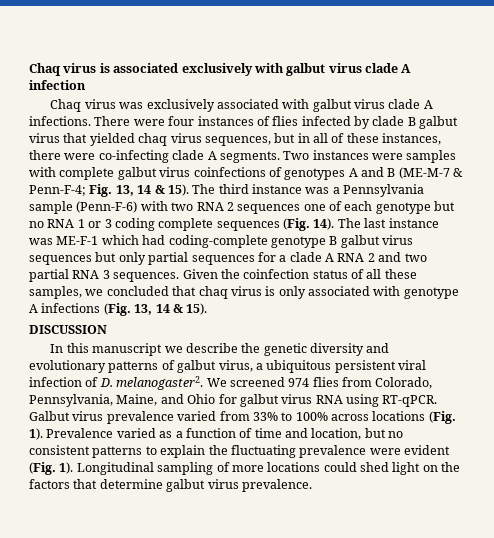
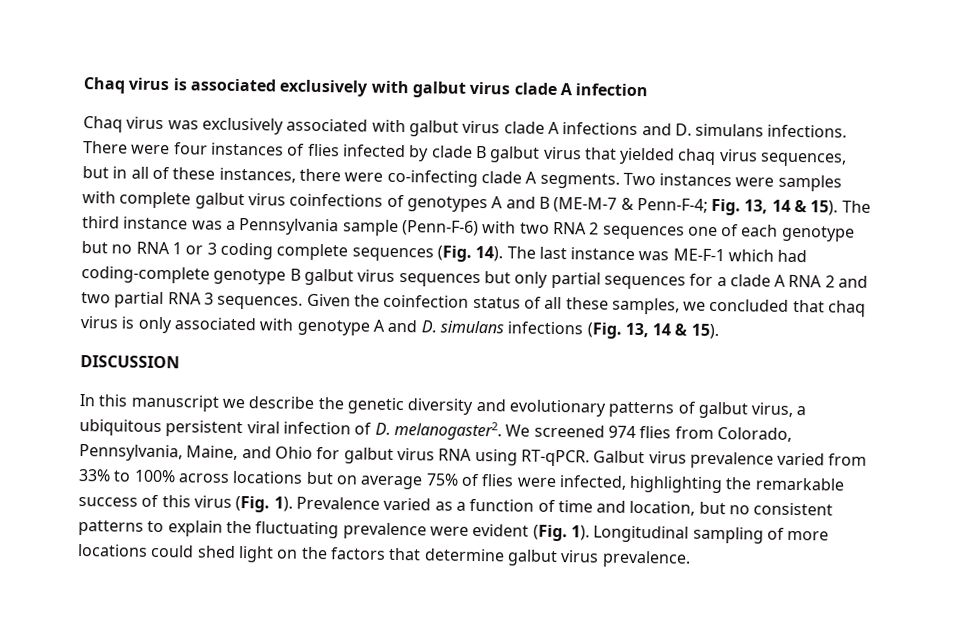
(433, 104) none -> [562,122,765,137] infections and D. simulans
(38, 308) none -> [387,319,504,334] and D. simulans
(426, 416) none -> [305,471,845,494] [78,494,232,508] but on average 75% of flies were infected, highlighting the remarkable success of this virus

